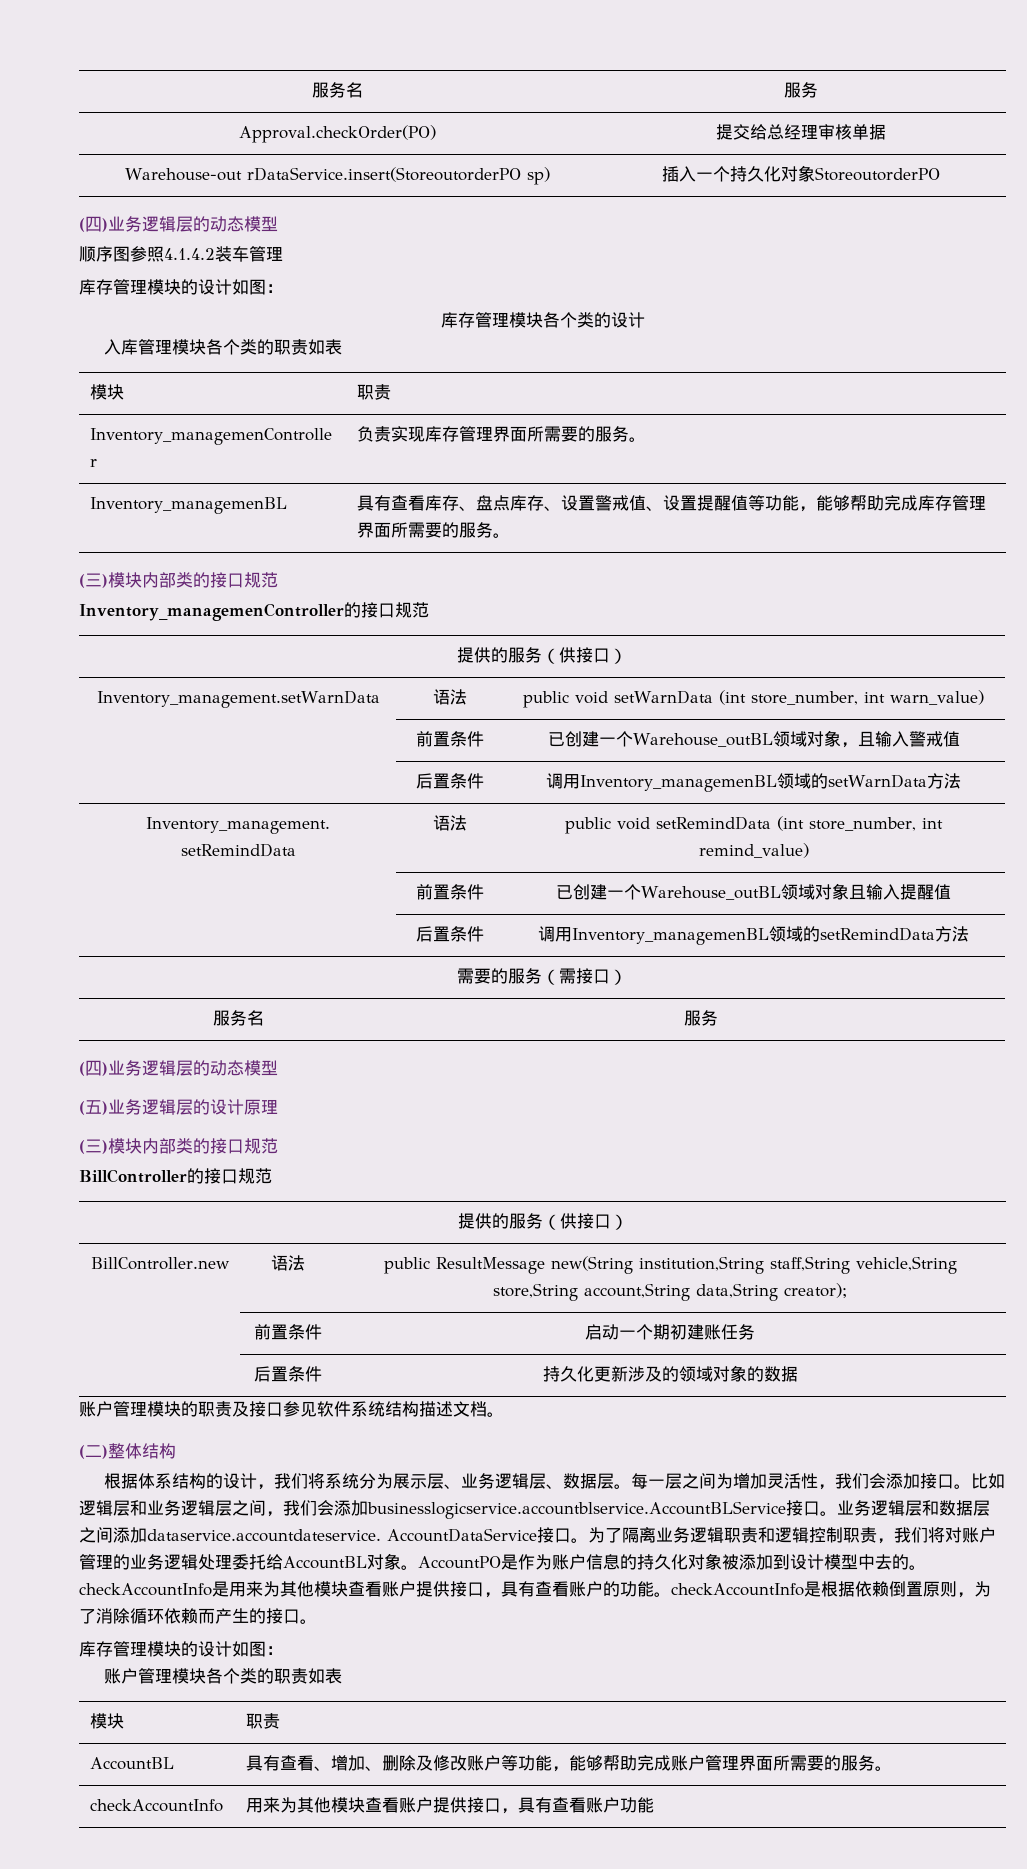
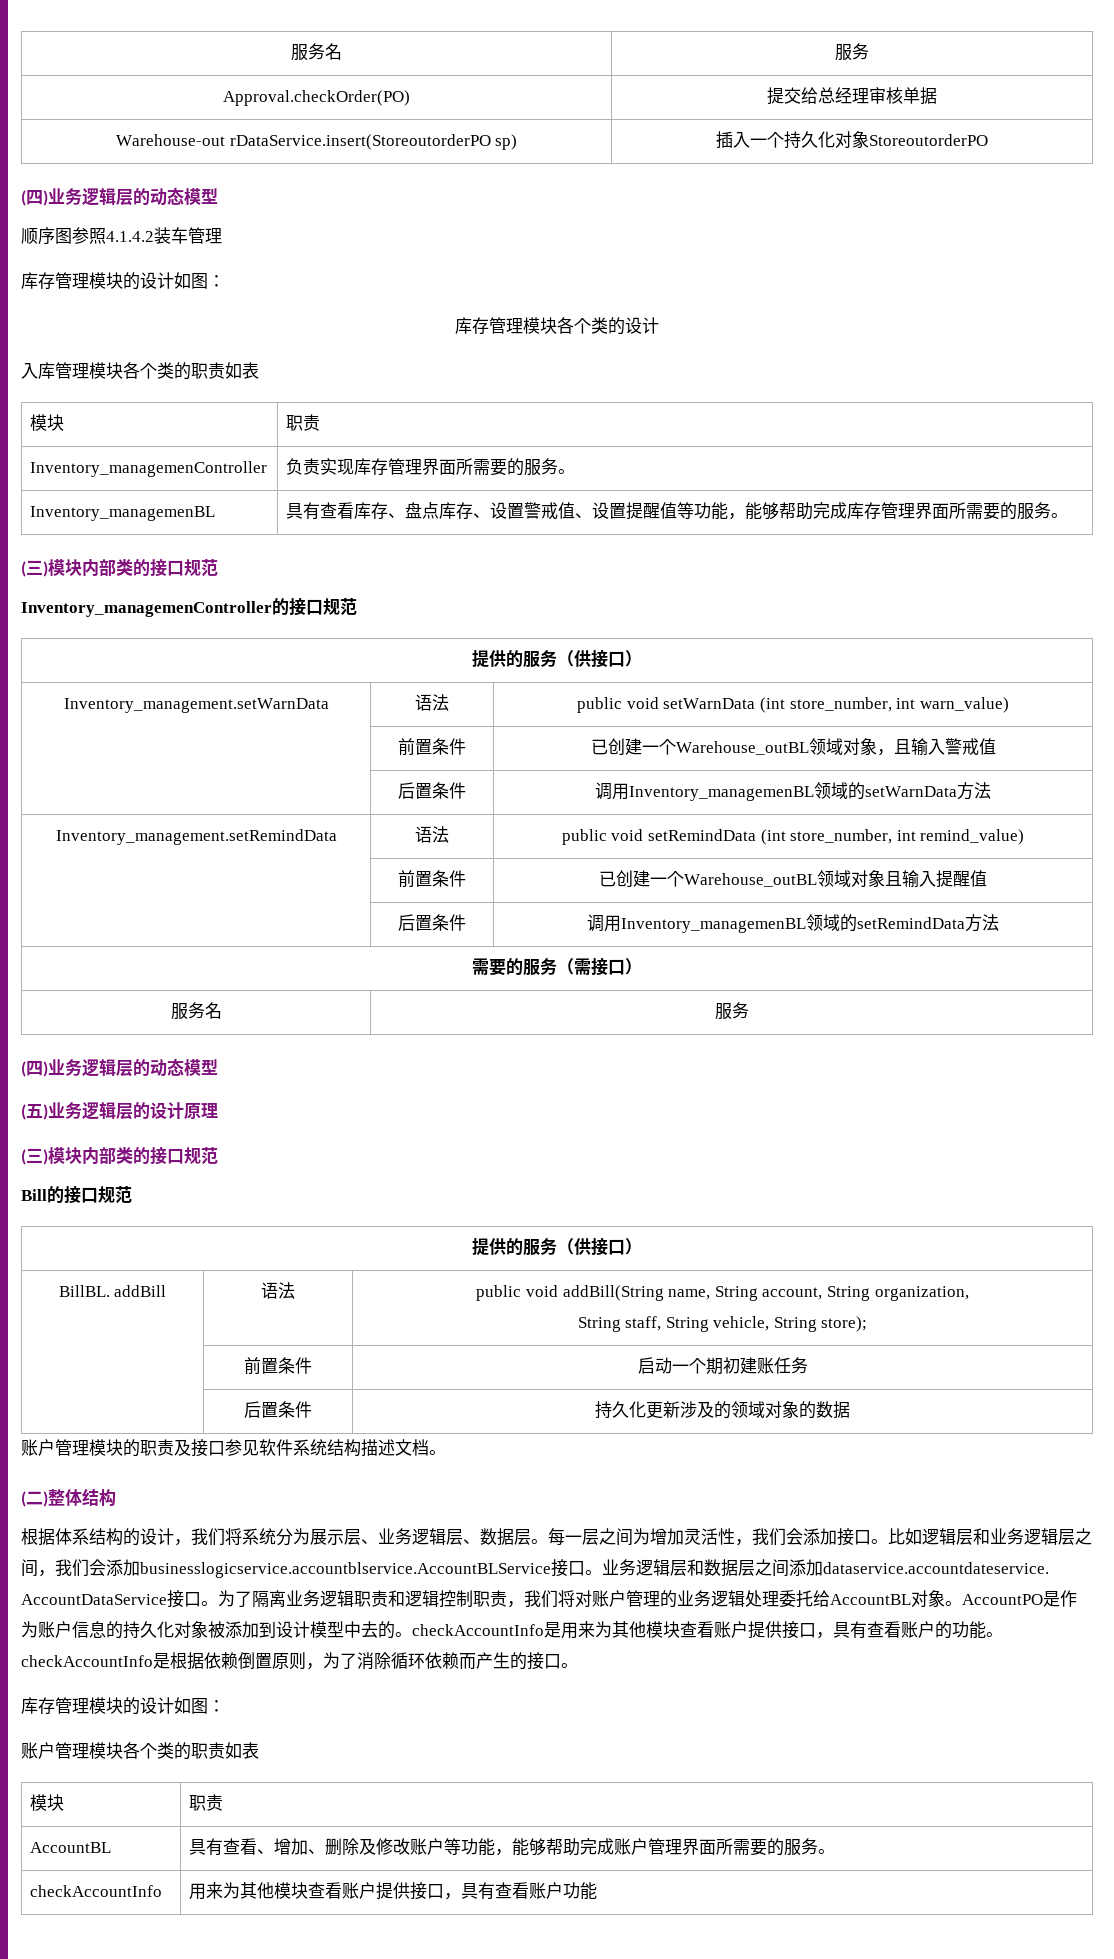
[79,1168,272,1184] [457,1213,628,1230] [91,1257,231,1270] [270,1255,305,1271] [383,1256,957,1274] [493,1283,848,1301] BillController的接口规范 // 提供的服务（供接口） // BillController.new | 语法 | public ResultMessage new(String institution,String staff,String vehicle,String store,String account,String data,String creator); -> [21,1185,132,1204] [472,1238,642,1256] [58,1285,167,1297] [261,1282,295,1299] [476,1285,969,1301] [577,1316,868,1332] Bill的接口规范 // 提供的服务（供接口） // BillBL. addBill | 语法 | public void addBill(String name, String account, String organization, // String staff, String vehicle, String store);

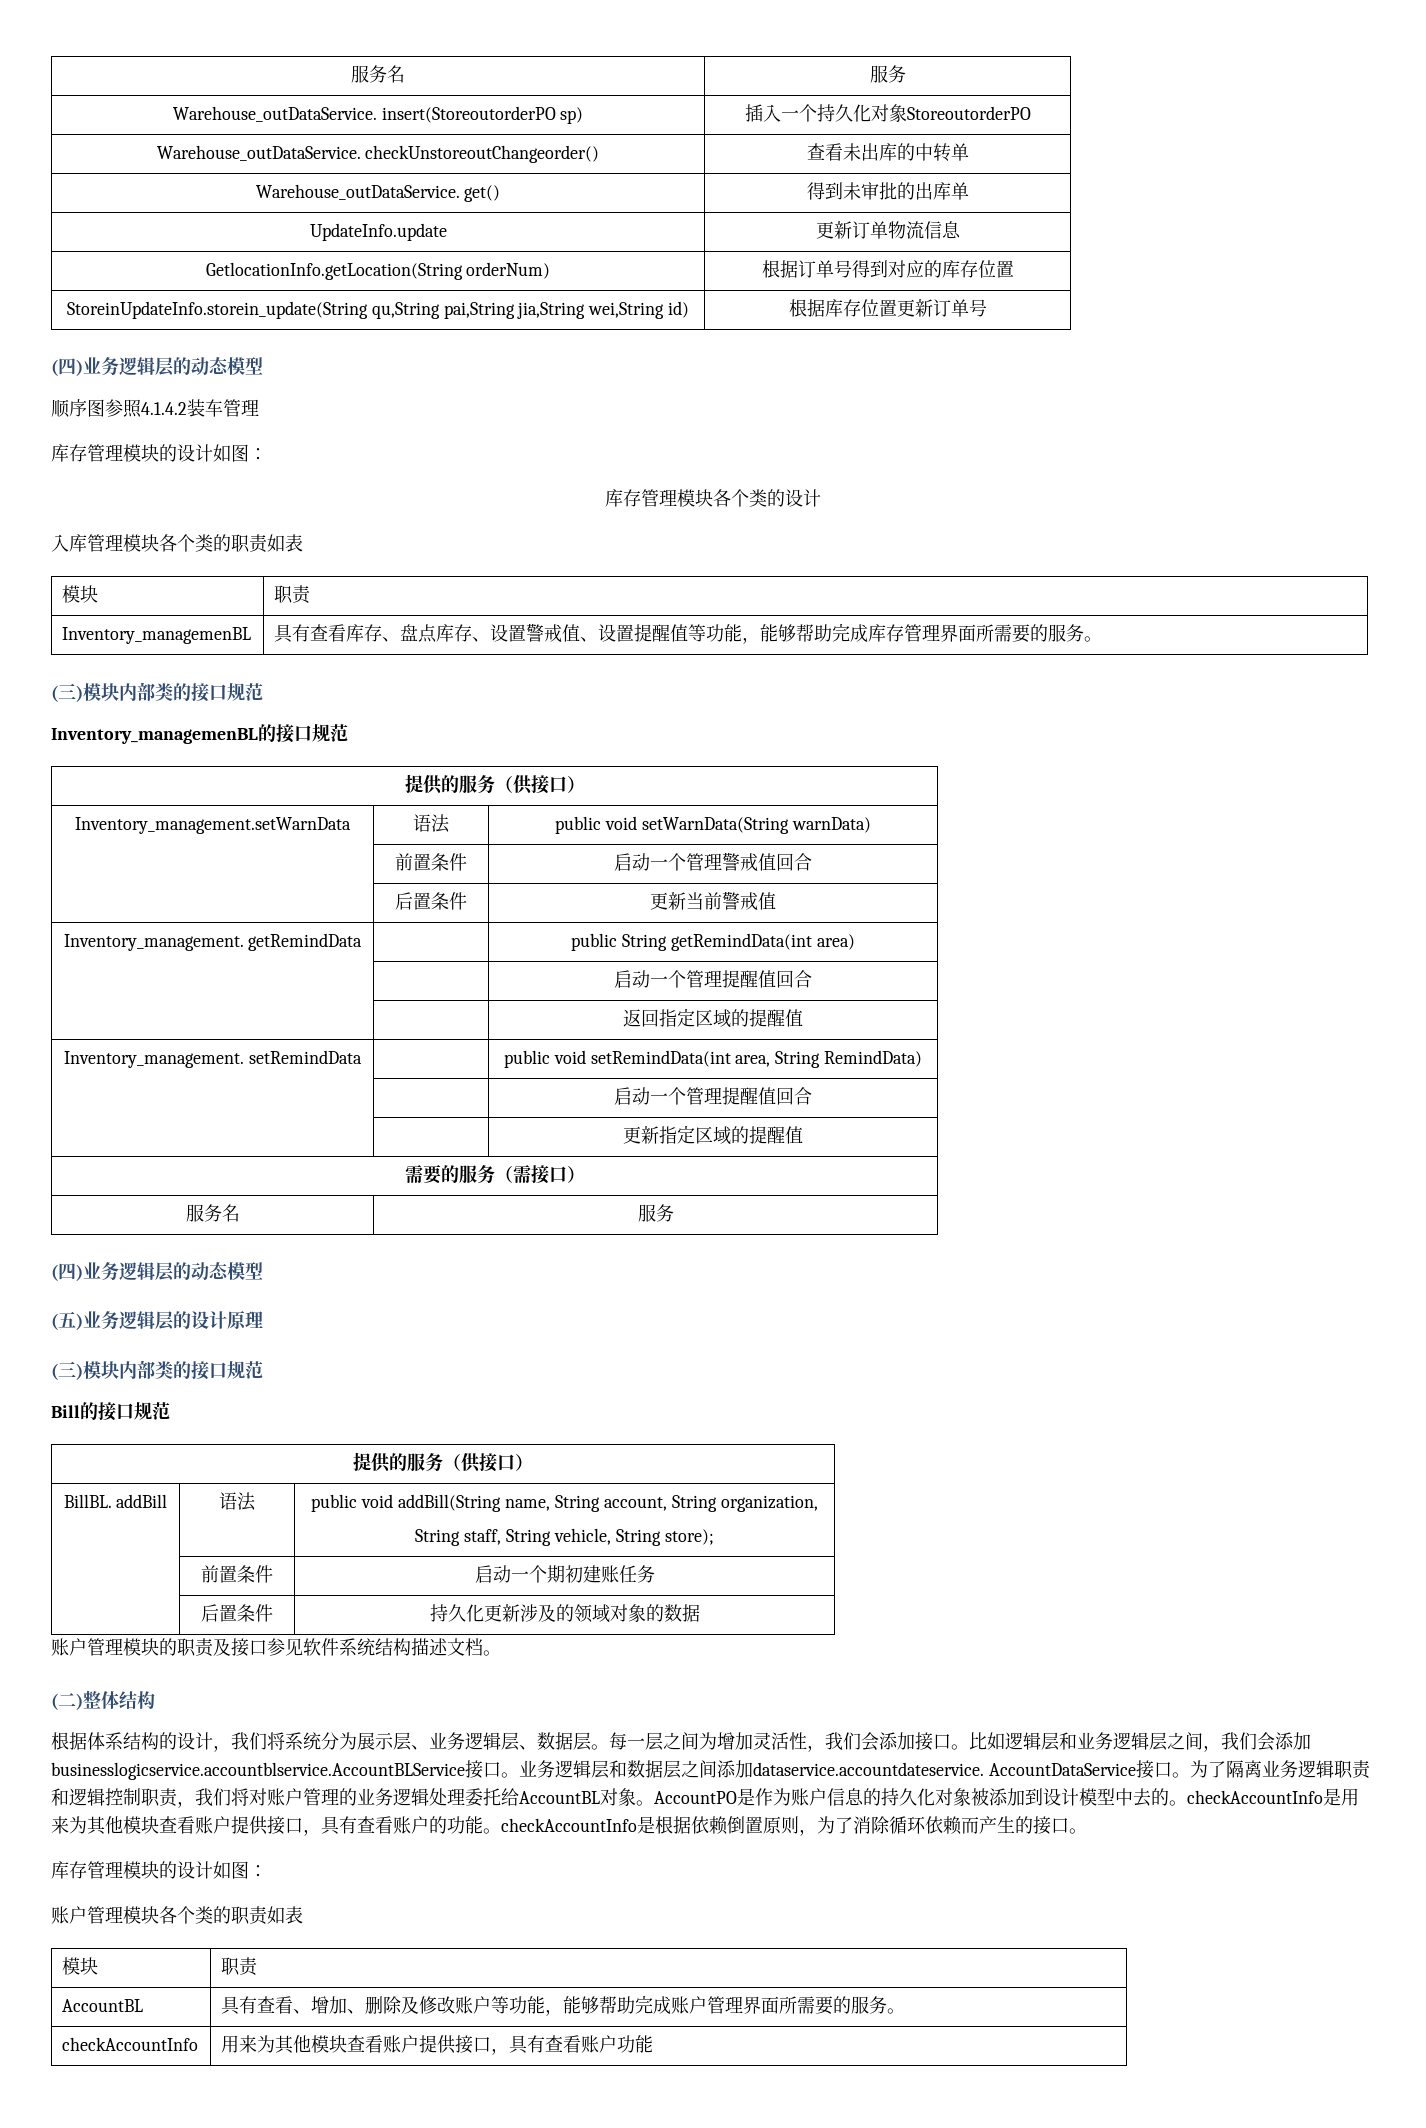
[291,43,342,61] [835,43,869,61] [222,90,410,106] [767,87,937,105] [115,134,491,150] 服务名 | 服务 // Approval.checkOrder(PO) | 提交给总经理审核单据 // Warehouse-out rDataService.insert(StoreoutorderPO -> [351,65,405,83] [869,65,906,83] [172,106,556,123] 服务名 | 服务 // Warehouse_outDataService. insert(StoreoutorderPO
(988, 140) none -> [156,145,600,163] [806,143,969,162] [255,184,501,202] [806,182,969,200] [309,223,447,241] [815,221,961,239] [205,262,551,280] [761,260,1014,278] [66,301,690,319] [788,299,987,317] // Warehouse_outDataService. checkUnstoreoutChangeorder() | 查看未出库的中转单 // Warehouse_outDataService. get() | 得到未审批的出库单 // UpdateInfo.update | 更新订单物流信息 // GetlocationInfo.getLocation(String orderNum) | 根据订单号得到对应的库存位置 // StoreinUpdateInfo.storein_update(String qu,String pai,String jia,String wei,String id) | 根据库存位置更新订单号
[30,461,268,477] [286,458,576,476] // Inventory_managemenController | 负责实现库存管理界面所需要的服务。 -> (312, 594) none
[21,601,272,617] Inventory_managemenController -> [51,728,258,744] Inventory_managemenBL
[663,697,1009,713] [398,738,466,756] [590,738,996,756] [398,782,466,799] [595,782,991,801] [55,829,337,845] [415,826,449,843] [561,829,1025,845] [398,870,466,888] [599,870,987,888] [398,914,466,931] [587,914,999,933] setWarnData (int store_number, int warn_value) // | 前置条件 | 已创建一个Warehouse_outBL领域对象，且输入警戒值 // | 后置条件 | 调用Inventory_managemenBL领域的setWarnData方法 // Inventory_management.setRemindData | 语法 | public void setRemindData (int store_number, int remind_value) // | 前置条件 | 已创建一个Warehouse_outBL领域对象且输入提醒值 // | 后置条件 | 调用Inventory_managemenBL领域的setRemindData方法 -> [641,817,871,834] [395,853,467,871] [614,852,812,872] [395,892,467,910] [650,891,776,911] [63,933,363,951] [571,933,855,951] [614,970,812,988] [623,1008,803,1028] [64,1050,362,1068] [503,1050,923,1068] [614,1087,812,1105] [623,1125,803,1145] setWarnData(String warnData) // | 前置条件 | 启动一个管理警戒值回合 // | 后置条件 | 更新当前警戒值 // Inventory_management. getRemindData | | public String getRemindData(int area) // | | 启动一个管理提醒值回合 // | | 返回指定区域的提醒值 // Inventory_management. setRemindData | | public void setRemindData(int area, String RemindData) // | | 启动一个管理提醒值回合 // | | 更新指定区域的提醒值

